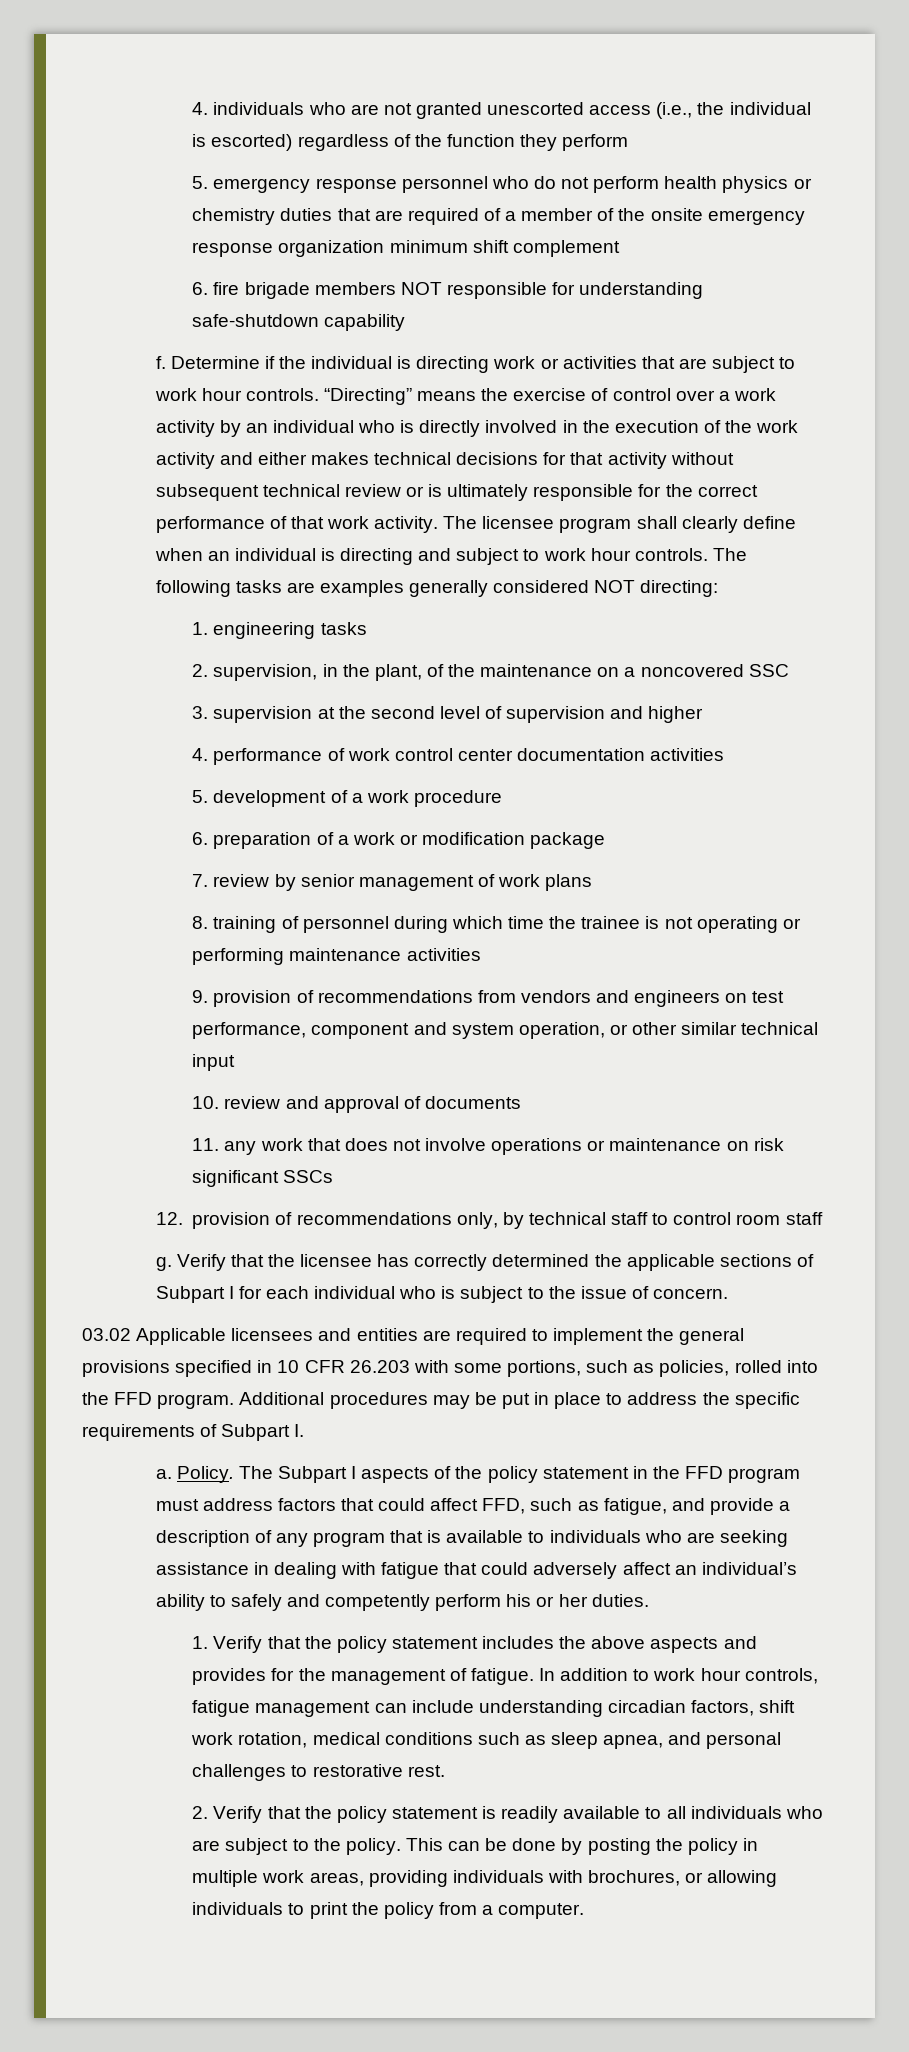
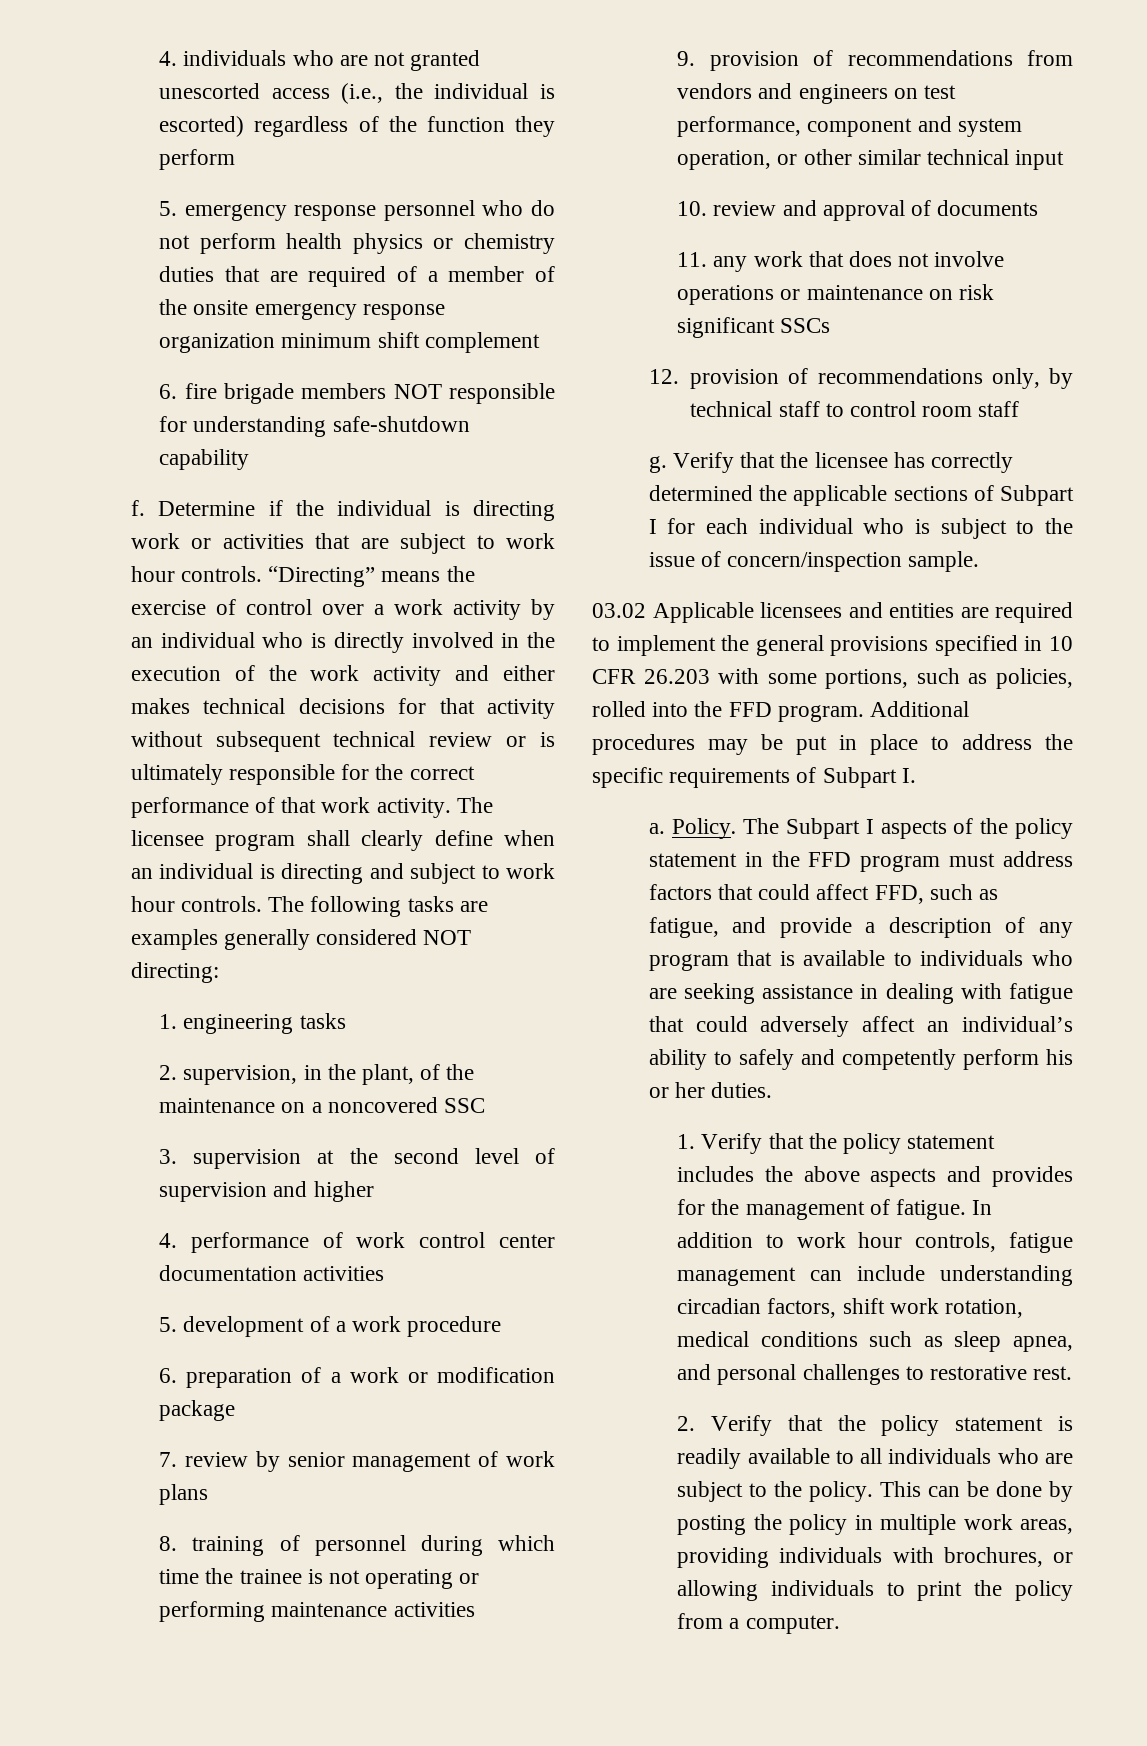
[653,1288,729,1299] concern. -> [727,551,980,572] concern/inspection sample.

